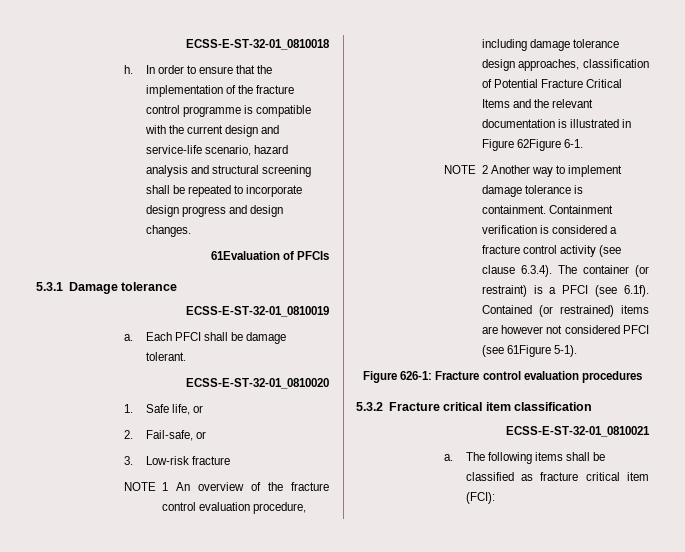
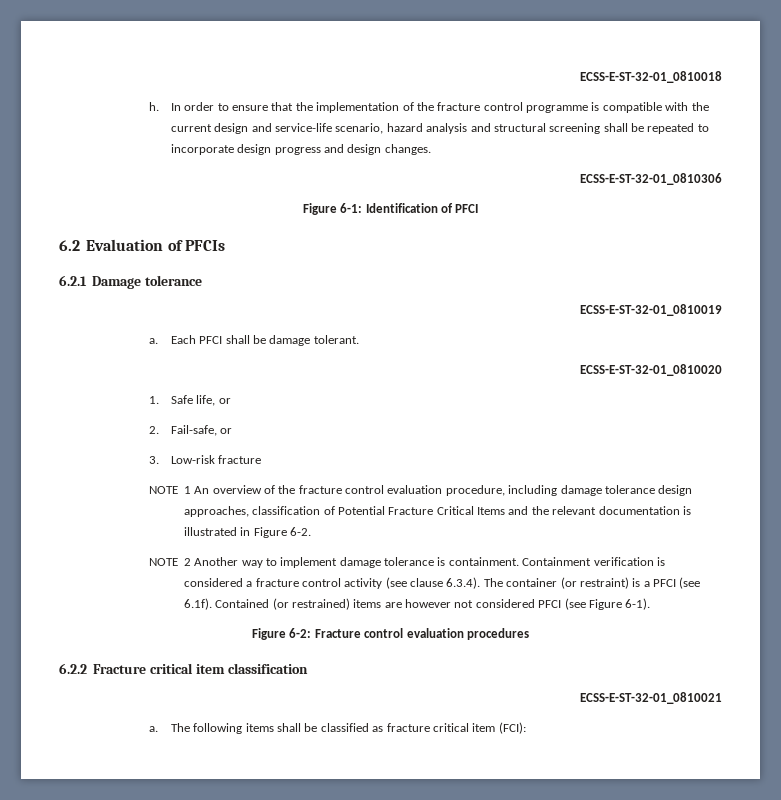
[210,251,280,260] 61Evaluation -> [580,173,722,185] [302,203,479,215] [59,239,164,251] ECSS-E-ST-32-01_0810306 // Figure 6-1: Identification of PFCI // 6.2 Evaluation
[36,282,63,291] 5.3.1 -> [59,275,87,286] 6.2.1
[516,139,583,151] 62Figure 6-1. -> [289,527,311,536] 6-2.
[506,345,577,357] [363,371,433,383] 61Figure 5-1). // Figure 626-1: -> [588,598,651,610] [252,628,312,640] Figure 6-1). // Figure 6-2:
[356,402,383,411] 5.3.2 -> [59,663,87,674] 6.2.2

